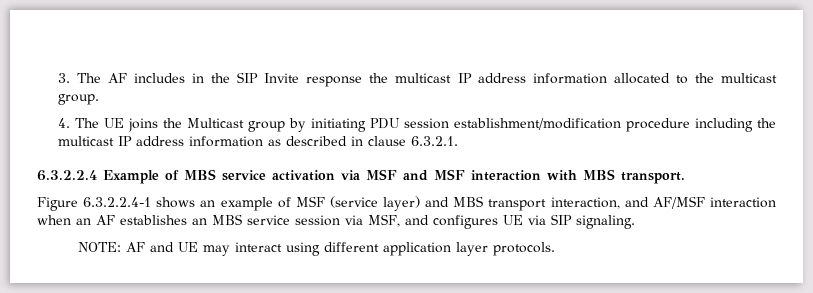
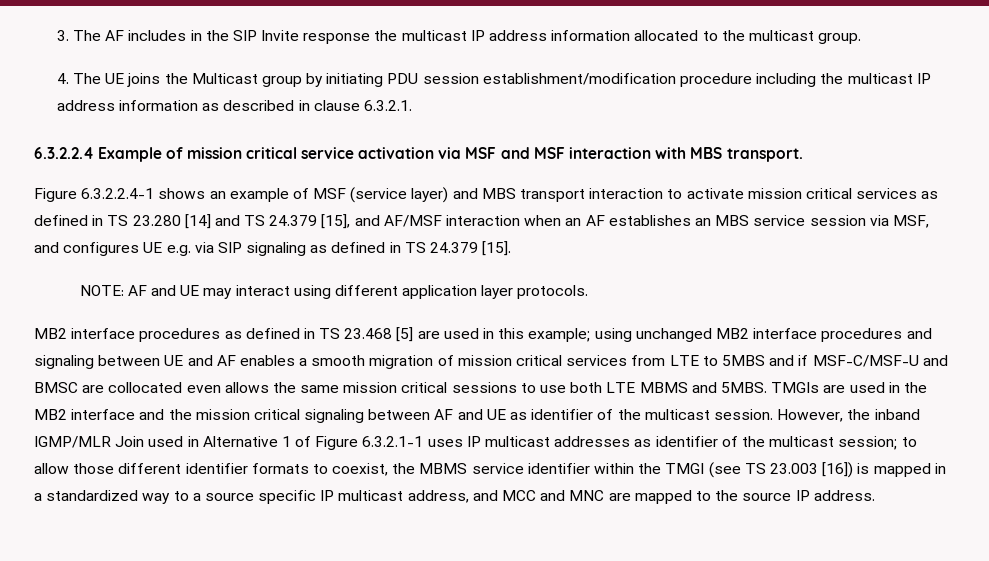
[184,169,216,180] MBS -> [186,147,297,159] mission critical
[550,197,620,209] interaction, -> [589,188,939,199] [34,214,351,229] interaction to activate mission critical services as defined in TS 23.280 [14] and TS 24.379 [15],
(523, 220) none -> [166,245,191,256] e.g.
[575,215,635,229] signaling. -> [246,241,512,256] signaling as defined in TS 24.379 [15].
(556, 249) none -> [34,327,932,342] [34,355,948,369] [34,382,927,393] [34,409,920,423] [34,436,917,450] [34,462,946,478] [34,490,875,504] // MB2 interface procedures as defined in TS 23.468 [5] are used in this example; using unchanged MB2 interface procedures and signaling between UE and AF enables a smooth migration of mission critical services from LTE to 5MBS and if MSF-C/MSF-U and BMSC are collocated even allows the same mission critical sessions to use both LTE MBMS and 5MBS. TMGIs are used in the MB2 interface and the mission critical signaling between AF and UE as identifier of the multicast session. However, the inband IGMP/MLR Join used in Alternative 1 of Figure 6.3.2.1-1 uses IP multicast addresses as identifier of the multicast session; to allow those different identifier formats to coexist, the MBMS service identifier within the TMGI (see TS 23.003 [16]) is mapped in a standardized way to a source specific IP multicast address, and MCC and MNC are mapped to the source IP address.

